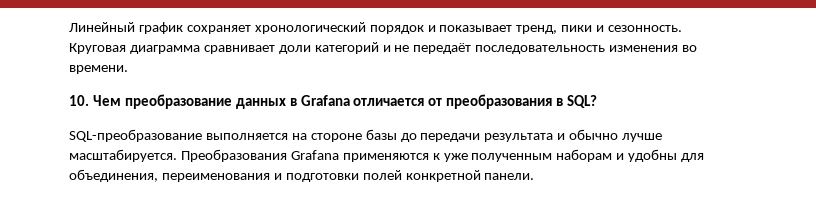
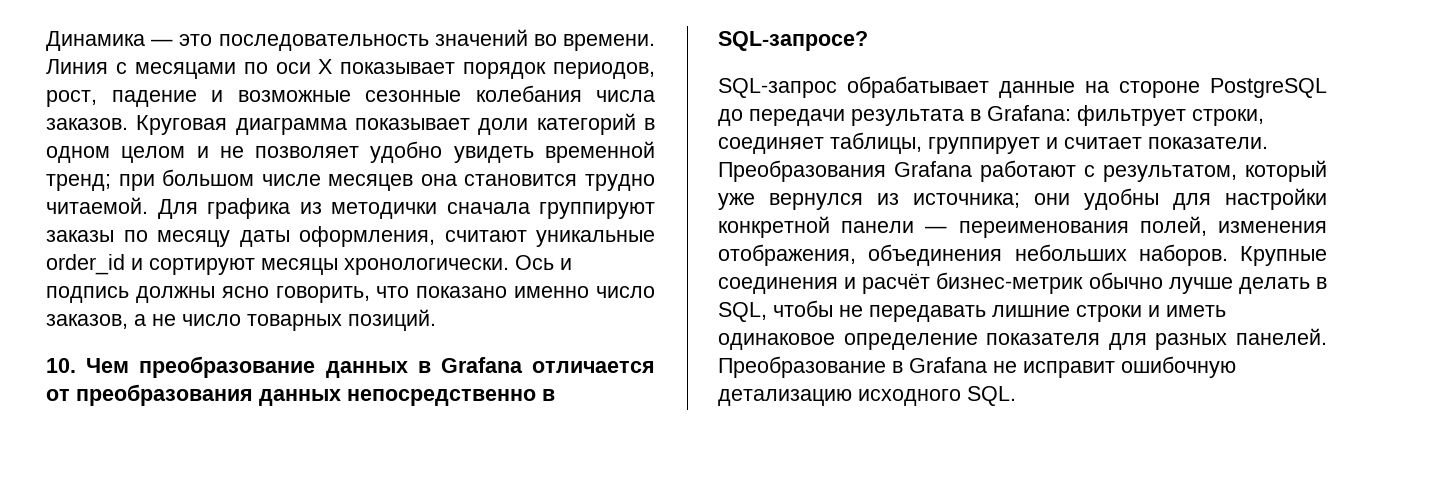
[69,22,683,34] Линейный график сохраняет хронологический порядок и показывает тренд, пики и сезонность. -> [46,29,655,51] [46,59,655,79] [46,85,655,107] [46,118,128,130] Динамика — это последовательность значений во времени. Линия с месяцами по оси X показывает порядок периодов, рост, падение и возможные сезонные колебания числа заказов.
[203,45,275,54] сравнивает -> [354,118,470,130] показывает
[382,43,698,54] [69,65,128,74] и не передаёт последовательность изменения во времени. -> [643,118,655,130] [46,141,655,163] [46,169,655,191] [46,197,655,219] [46,226,655,247] [46,254,572,275] [46,286,655,303] [46,309,436,331] в одном целом и не позволяет удобно увидеть временной тренд; при большом числе месяцев она становится трудно читаемой. Для графика из методички сначала группируют заказы по месяцу даты оформления, считают уникальные order_id и сортируют месяцы хронологически. Ось и подпись должны ясно говорить, что показано именно число заказов, а не число товарных позиций.
[556,95,598,108] [69,129,288,142] в SQL? // SQL-преобразование выполняется -> [259,389,555,406] [718,31,868,51] [718,76,1075,98] данных непосредственно в SQL-запросе? // SQL-запрос обрабатывает данные
[365,129,397,140] базы -> [1210,78,1327,98] PostgreSQL
[557,129,663,142] [69,149,705,162] [69,169,535,182] и обычно лучше масштабируется. Преобразования Grafana применяются к уже полученным наборам и удобны для объединения, переименования и подготовки полей конкретной панели. -> [970,105,1264,126] [718,132,1268,154] [718,160,1327,182] [718,188,1327,210] [718,216,1327,238] [718,244,1327,266] [718,272,1327,294] [718,300,1226,322] [718,328,1327,350] [718,356,1236,378] [718,386,1016,406] в Grafana: фильтрует строки, соединяет таблицы, группирует и считает показатели. Преобразования Grafana работают с результатом, который уже вернулся из источника; они удобны для настройки конкретной панели — переименования полей, изменения отображения, объединения небольших наборов. Крупные соединения и расчёт бизнес-метрик обычно лучше делать в SQL, чтобы не передавать лишние строки и иметь одинаковое определение показателя для разных панелей. Преобразование в Grafana не исправит ошибочную детализацию исходного SQL.

